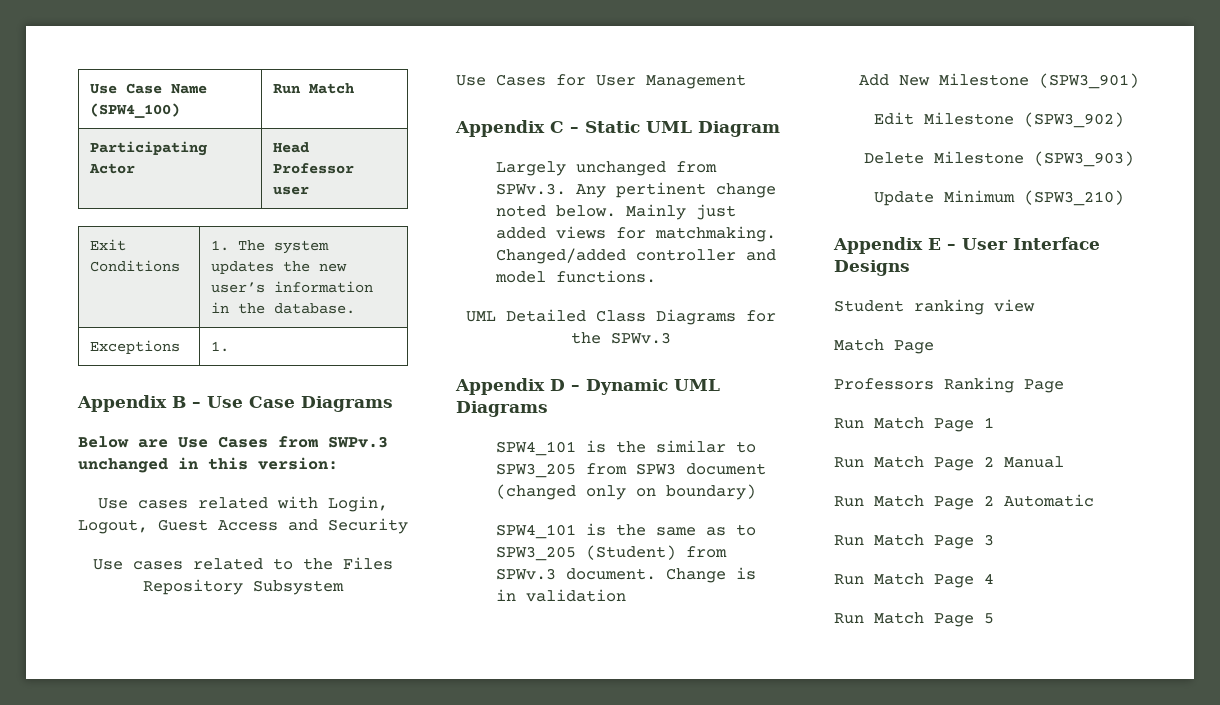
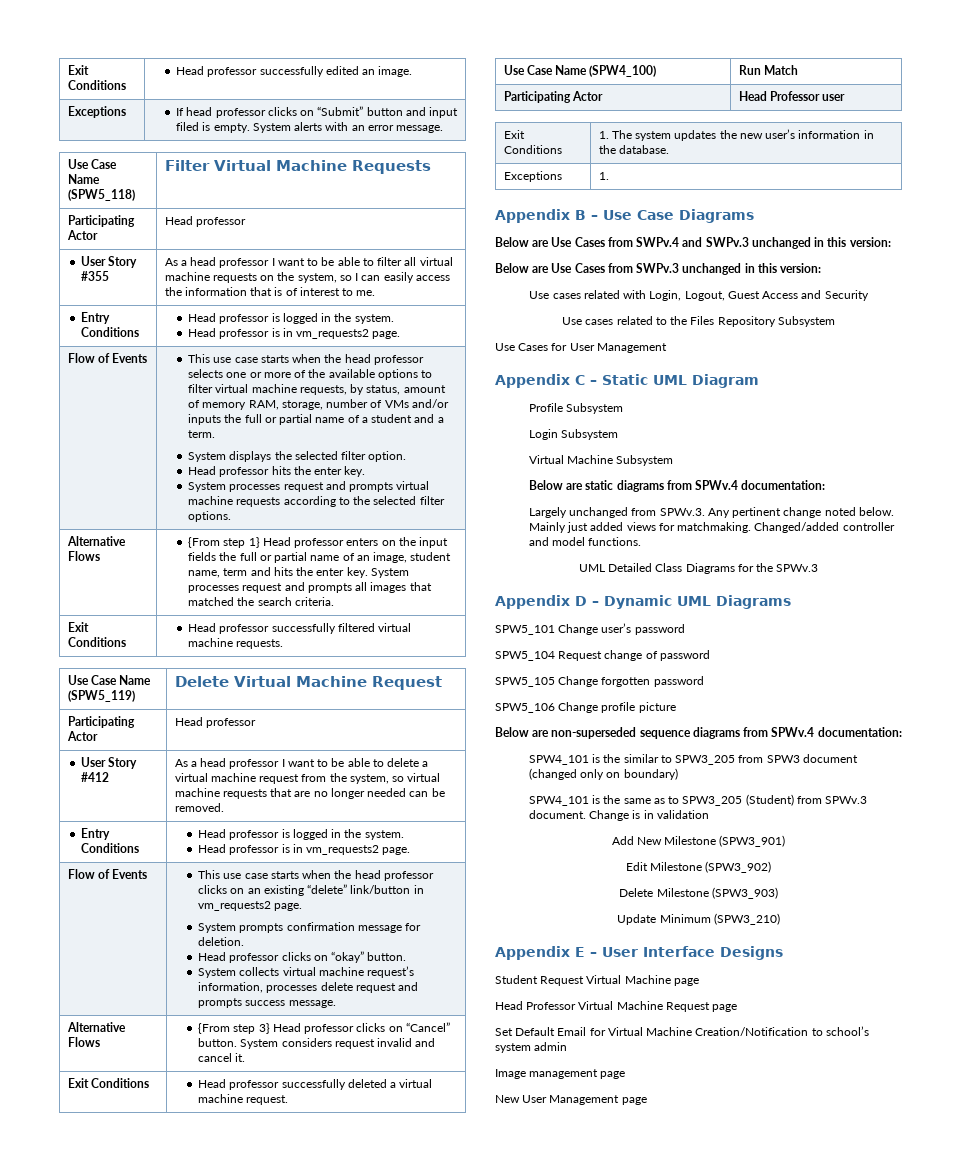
(89, 89) none -> [67,65,89,75] [67,80,126,90] [176,66,413,77] [67,106,126,118] [176,106,459,118] [176,122,444,133] [67,159,117,169] [67,174,100,184] [67,189,135,201] [164,160,431,174] [67,215,135,227] [66,230,98,240] [164,216,246,227] [80,256,138,268] [80,271,109,281] [164,257,453,268] [164,272,450,283] [164,287,376,296] [80,312,110,324] [80,327,139,337] [188,313,394,324] [188,328,401,339] [67,353,148,363] [188,354,424,365] [188,369,433,380] [188,384,446,395] [188,399,449,410] [188,414,444,425] [188,430,216,438] [188,451,407,462] [188,466,366,477] [188,481,430,492] [188,496,445,507] [188,511,232,522] [66,536,126,546] [67,551,100,561] [188,537,449,548] [188,552,452,563] [188,567,409,578] [188,582,432,593] [188,597,334,606] [67,622,89,632] [67,637,126,647] [188,623,412,634] [188,638,284,649] [67,675,152,685] [67,690,135,702] [174,676,442,690] [67,716,135,728] [66,731,98,741] [174,717,256,728] [80,757,138,769] [80,772,109,782] [174,758,429,769] [174,773,441,784] [174,788,445,799] [174,803,224,812] [80,828,110,840] [80,843,139,853] [198,829,404,840] [198,844,411,855] [67,869,148,879] [198,870,434,881] [198,884,424,896] [198,901,303,911] [198,922,422,933] [198,937,245,946] [198,951,407,963] [198,966,415,978] [198,982,419,993] [198,998,336,1008] [66,1022,126,1032] [67,1037,100,1047] [198,1022,450,1034] [198,1038,436,1049] [198,1053,246,1062] [67,1078,149,1088] [198,1079,433,1090] [198,1094,289,1105] Exit Conditions | Head professor successfully edited an image. // Exceptions | If head professor clicks on “Submit” button and input filed is empty. System alerts with an error message. // Use Case Name (SPW5_118) | Filter Virtual Machine Requests // Participating Actor | Head professor // User Story #355 | As a head professor I want to be able to filter all virtual machine requests on the system, so I can easily access the information that is of interest to me. // Entry Conditions | Head professor is logged in the system. // Head professor is in vm_requests2 page. // Flow of Events | This use case starts when the head professor selects one or more of the available options to filter virtual machine requests, by status, amount of memory RAM, storage, number of VMs and/or inputs the full or partial name of a student and a term. // System displays the selected filter option. // Head professor hits the enter key. // System processes request and prompts virtual machine requests according to the selected filter options. // Alternative Flows | {From step 1} Head professor enters on the input fields the full or partial name of an image, student name, term and hits the enter key. System processes request and prompts all images that matched the search criteria. // Exit Conditions | Head professor successfully filtered virtual machine requests. // Use Case Name (SPW5_119) | Delete Virtual Machine Request // Participating Actor | Head professor // User Story #412 | As a head professor I want to be able to delete a virtual machine request from the system, so virtual machine requests that are no longer needed can be removed. // Entry Conditions | Head professor is logged in the system. // Head professor is in vm_requests2 page. // Flow of Events | This use case starts when the head professor clicks on an existing “delete” link/button in vm_requests2 page. // System prompts confirmation message for deletion. // Head professor clicks on “okay” button. // System collects virtual machine request’s information, processes delete request and prompts success message. // Alternative Flows | {From step 3} Head professor clicks on “Cancel” button. System considers request invalid and cancel it. // Exit Conditions | Head professor successfully deleted a virtual machine request. //
(393, 404) none -> [495,237,891,249] // Below are Use Cases from SWPv.4 and SWPv.3 unchanged in this version:
(780, 129) none -> [528,403,624,414] [528,429,619,440] [528,455,674,466] [528,480,826,492] // Profile Subsystem // Login Subsystem // Virtual Machine Subsystem // Below are static diagrams from SPWv.4 documentation:
(548, 409) none -> [495,623,685,635] [495,650,710,661] [495,676,704,687] [495,702,676,713] [495,727,902,739] // SPW5_101 Change user’s password // SPW5_104 Request change of password // SPW5_105 Change forgotten password // SPW5_106 Change profile picture // Below are non-superseded sequence diagrams from SPWv.4 documentation:
[914,299,1035,315] [834,339,934,354] [834,377,1064,393] [834,417,994,432] [834,456,1064,471] [834,494,1094,510] [834,534,994,549] [834,573,994,588] [834,612,994,627] ranking view // Match Page // Professors Ranking Page // Run Match Page 1 // Run Match Page 2 Manual // Run Match Page 2 Automatic // Run Match Page 3 // Run Match Page 4 // Run Match Page 5 -> [540,975,699,986] [495,1001,738,1012] [495,1026,869,1036] [495,1042,568,1053] [495,1069,626,1079] [495,1095,647,1105] Request Virtual Machine page // Head Professor Virtual Machine Request page // Set Default Email for Virtual Machine Creation/Notification to school’s system admin // Image management page // New User Management page

